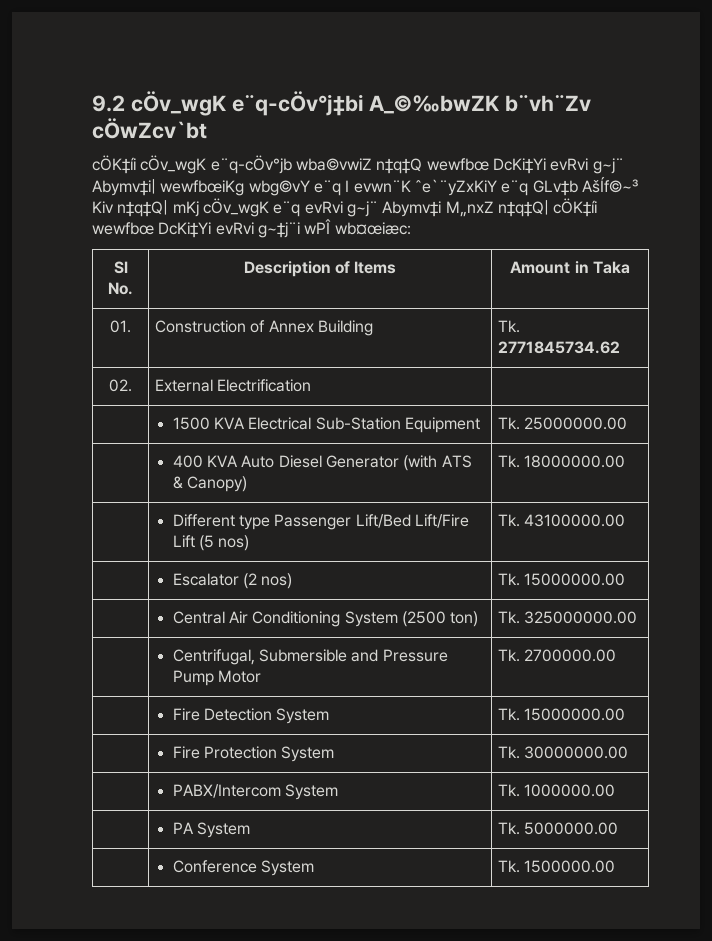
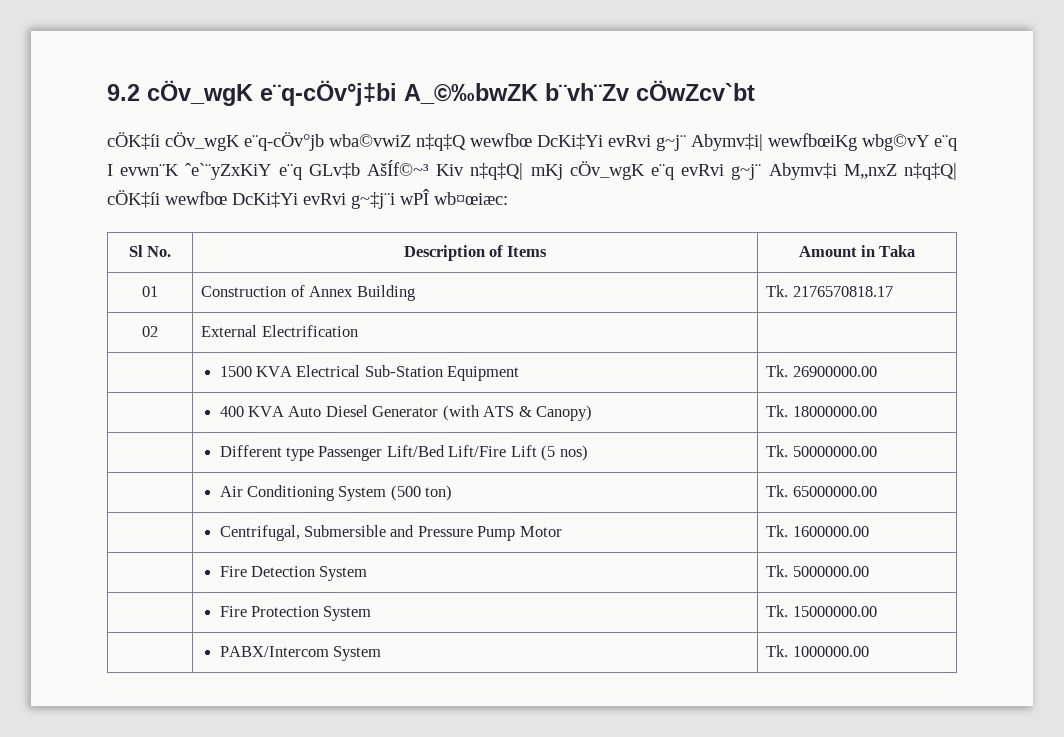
[110,320,131,333] 01. -> [142,286,158,297] 01
[498,341,621,354] [109,379,132,392] 2771845734.62 // 02. -> [792,286,893,297] [142,326,158,337] 2176570818.17 // 02
[524,417,628,430] 25000000.00 -> [792,366,877,377] 26900000.00
[524,514,626,527] [172,573,293,589] [498,573,626,586] [172,611,225,624] 43100000.00 // | Escalator (2 nos) | Tk. 15000000.00 // | Central -> [792,446,877,457] 50000000.00 // |
[401,611,446,627] (2500 -> [390,485,421,501] (500
[524,611,638,624] 325000000.00 -> [792,486,877,497] 65000000.00
[524,649,617,662] 2700000.00 -> [792,526,869,537] 1600000.00
[524,708,626,721] 15000000.00 -> [792,566,869,577] 5000000.00
[524,746,629,759] 30000000.00 -> [792,606,877,617] 15000000.00
[172,822,250,838] [498,822,619,835] [172,860,314,876] [498,860,616,873] // | PA System | Tk. 5000000.00 // | Conference System | Tk. 1500000.00 -> (869, 651) none

